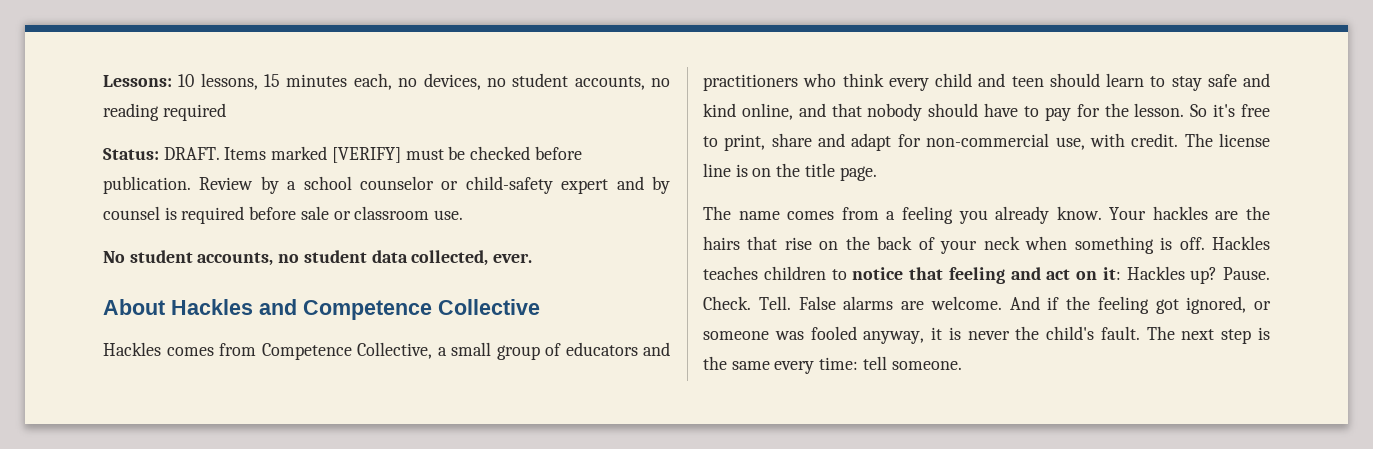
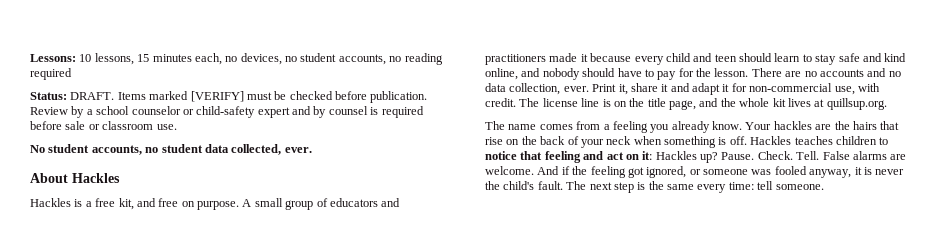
[259,299,540,320] [103,342,447,360] and Competence Collective // Hackles comes from Competence Collective, a -> [30,198,252,210] // Hackles is a free kit, and free on purpose. A
[803,73,884,87] who think -> [549,53,632,62] made it because
[831,103,862,117] that -> (541, 72) none
[1190,104,1270,117] [703,133,812,151] So it's free to print, share -> [751,68,901,77] [485,83,669,95] There are no accounts and no data collection, ever. Print it, share it
(892, 142) none -> [722,84,730,92] it
[839,166,877,181] page. -> [669,98,887,110] page, and the whole kit lives at quillsup.org.

